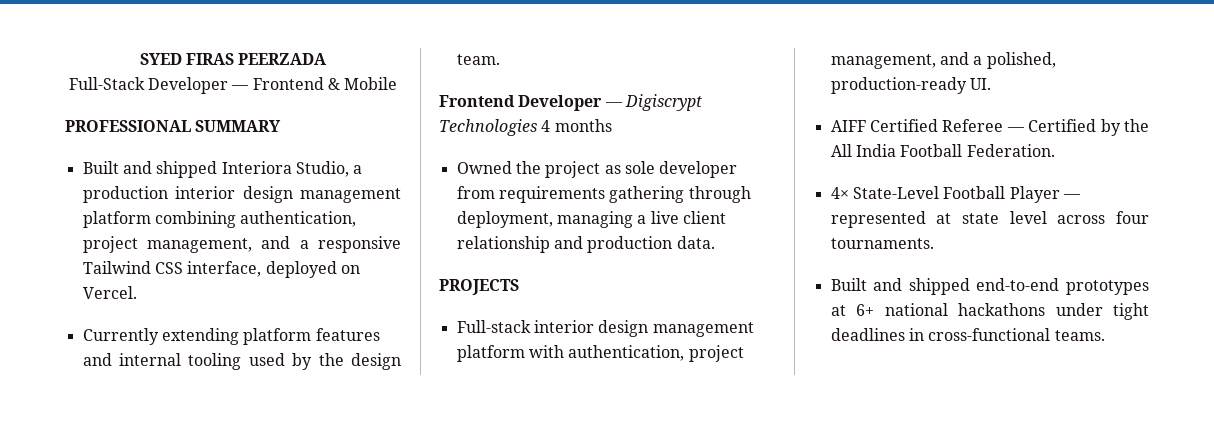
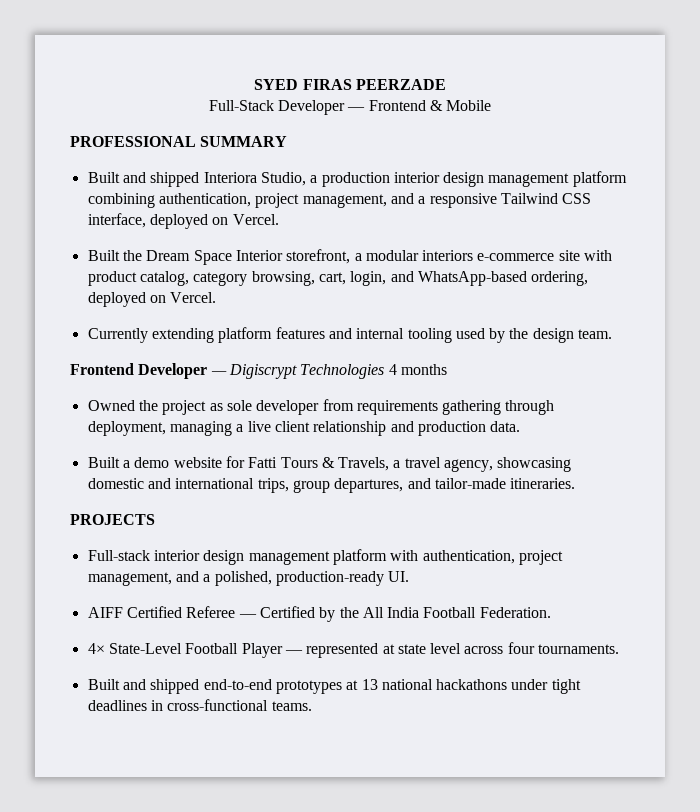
[238,53,328,65] PEERZADA -> [355,79,446,90] PEERZADE
(137, 292) none -> [87,249,613,265] [87,271,589,286] [87,292,217,307] // Built the Dream Space Interior storefront, a modular interiors e-commerce site with product catalog, category browsing, cart, login, and WhatsApp-based ordering, deployed on Vercel.
(715, 242) none -> [87,456,572,472] [87,478,576,493] // Built a demo website for Fatti Tours & Travels, a travel agency, showcasing domestic and international trips, group departures, and tailor-made itineraries.
[856,304,875,316] 6+ -> [361,679,378,690] 13

